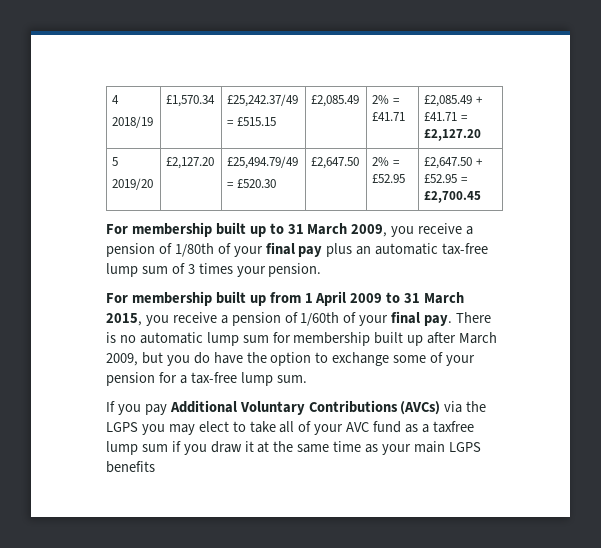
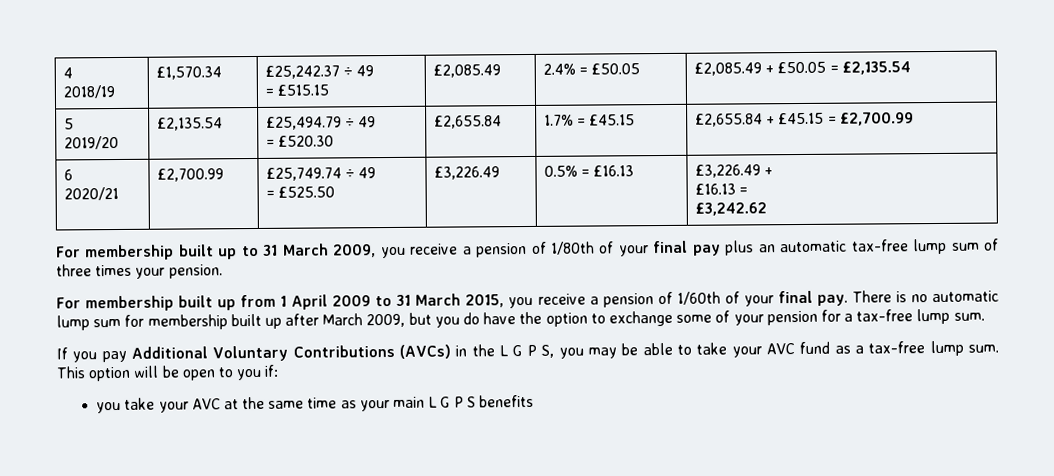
[227,94,299,107] £25,242.37/49 -> [264,65,375,79] £25,242.37 ÷ 49
[372,95,400,104] [372,112,406,121] 2% = £41.71 -> [542,63,641,75] 2.4% = £50.05
[424,112,468,121] [424,129,482,141] £41.71 = £2,127.20 -> [777,61,911,75] £50.05 = £2,135.54
[166,157,215,169] [227,156,299,169] [227,179,276,188] [311,157,360,169] [372,157,400,166] [372,174,406,183] [424,157,483,169] [424,174,468,183] [424,191,482,203] £2,127.20 | £25,494.79/49 // = £520.30 | £2,647.50 | 2% = £52.95 | £2,647.50 + £52.95 = £2,700.45 -> [156,117,223,131] [265,116,377,130] [265,135,335,147] [433,115,502,129] [543,114,636,126] [694,111,914,127] [63,169,73,181] [63,186,119,201] [156,168,224,182] [265,167,377,181] [265,186,336,198] [433,166,500,180] [543,165,635,177] [694,164,774,178] [694,183,749,195] [694,202,767,216] £2,135.54 | £25,494.79 ÷ 49 // = £520.30 | £2,655.84 | 1.7% = £45.15 | £2,655.84 + £45.15 = £2,700.99 // 6 // 2020/21 | £2,700.99 | £25,749.74 ÷ 49 // = £525.50 | £3,226.49 | 0.5% = £16.13 | £3,226.49 + // £16.13 = // £3,242.62
[187,264,195,274] 3 -> [56,264,92,277] three
[444,401,487,413] [106,421,312,435] via the LGPS you may elect to take all of -> [455,342,728,359] in the L G P S, you may be able to take
[432,421,474,433] [106,441,254,455] taxfree lump sum if you draw it -> [868,340,999,357] [56,364,280,382] [96,397,221,414] tax-free lump sum. This option will be open to you if: // you take your AVC
[448,442,481,452] LGPS -> [428,396,476,408] L G P S

